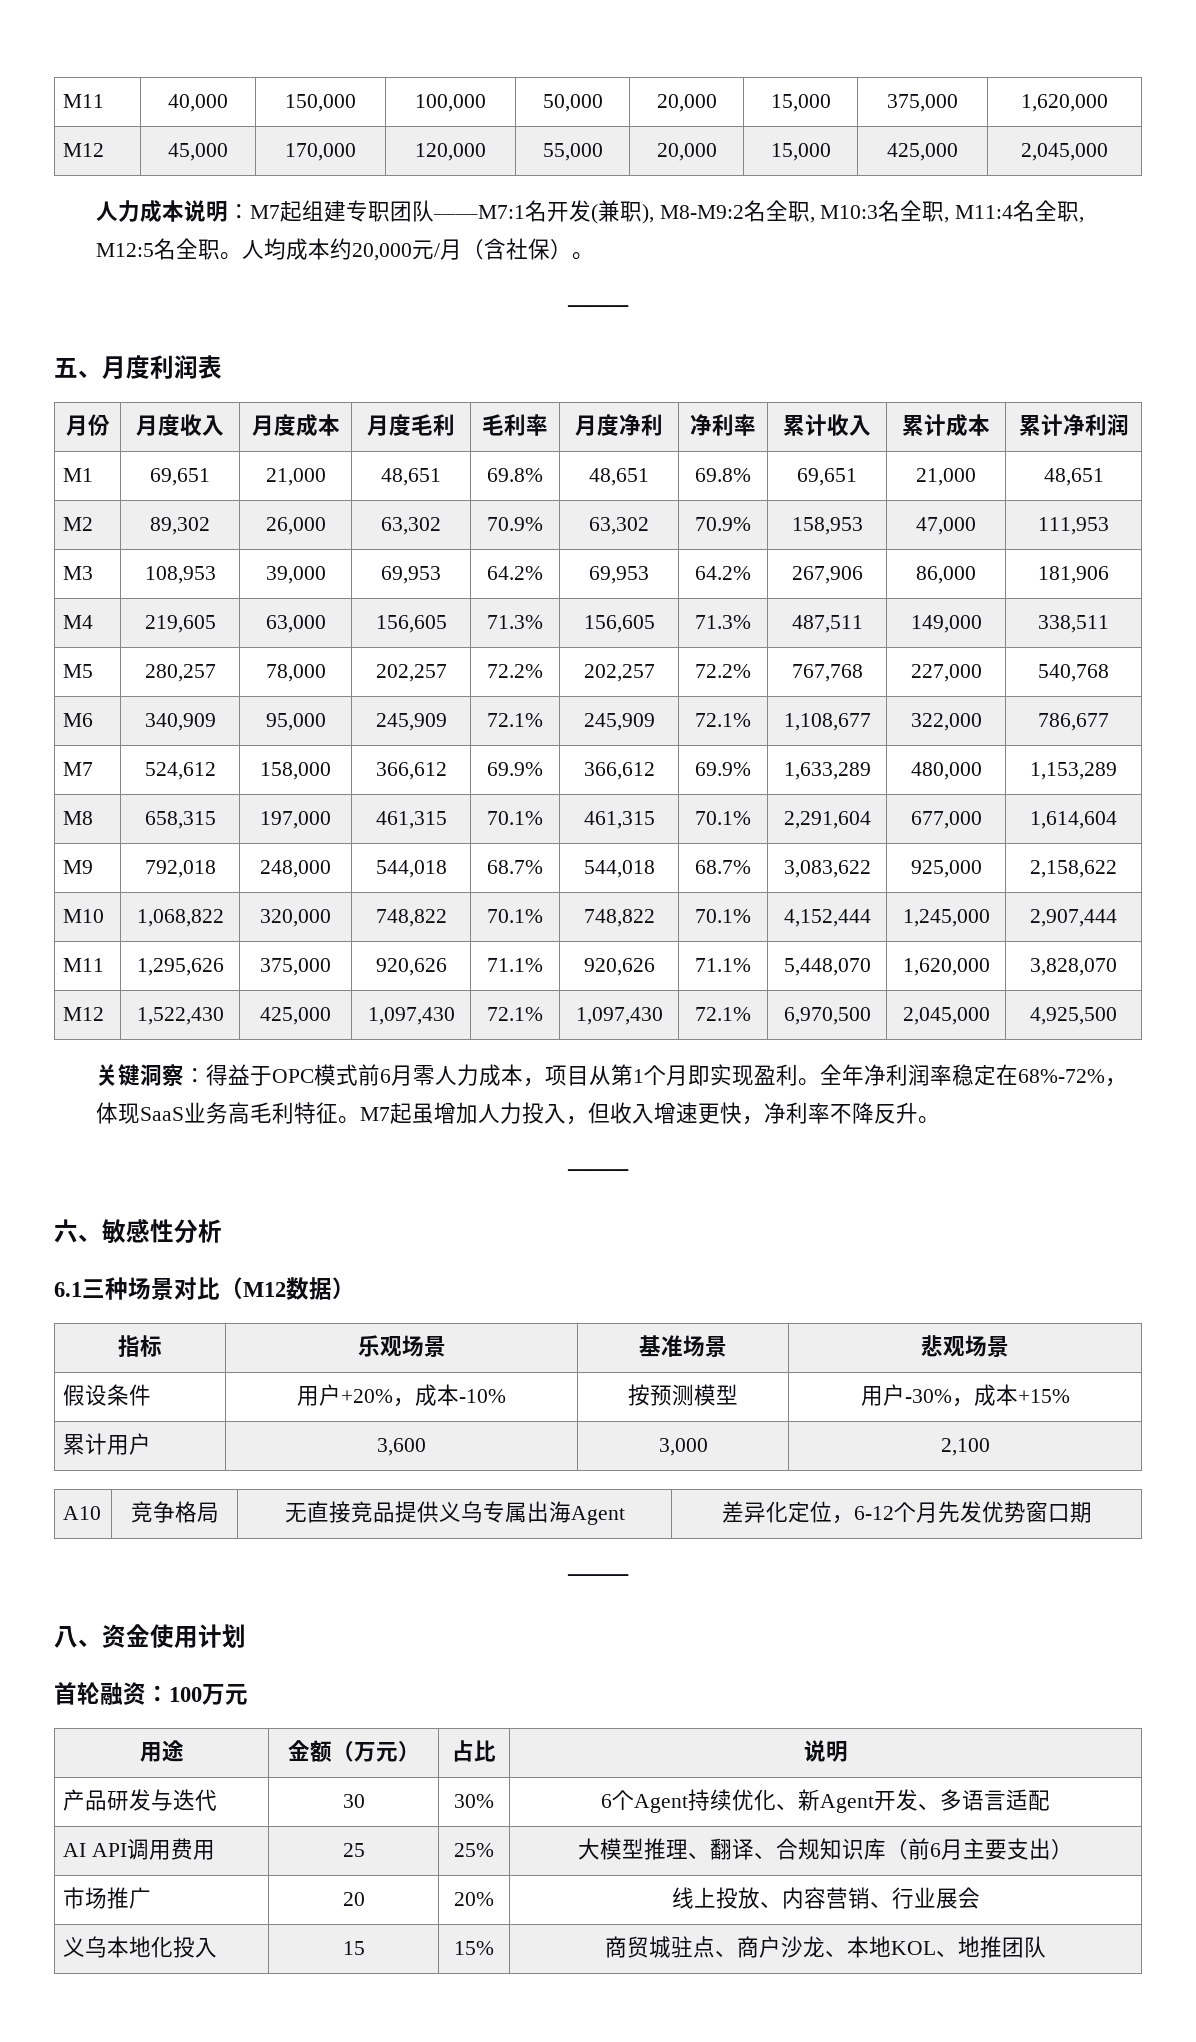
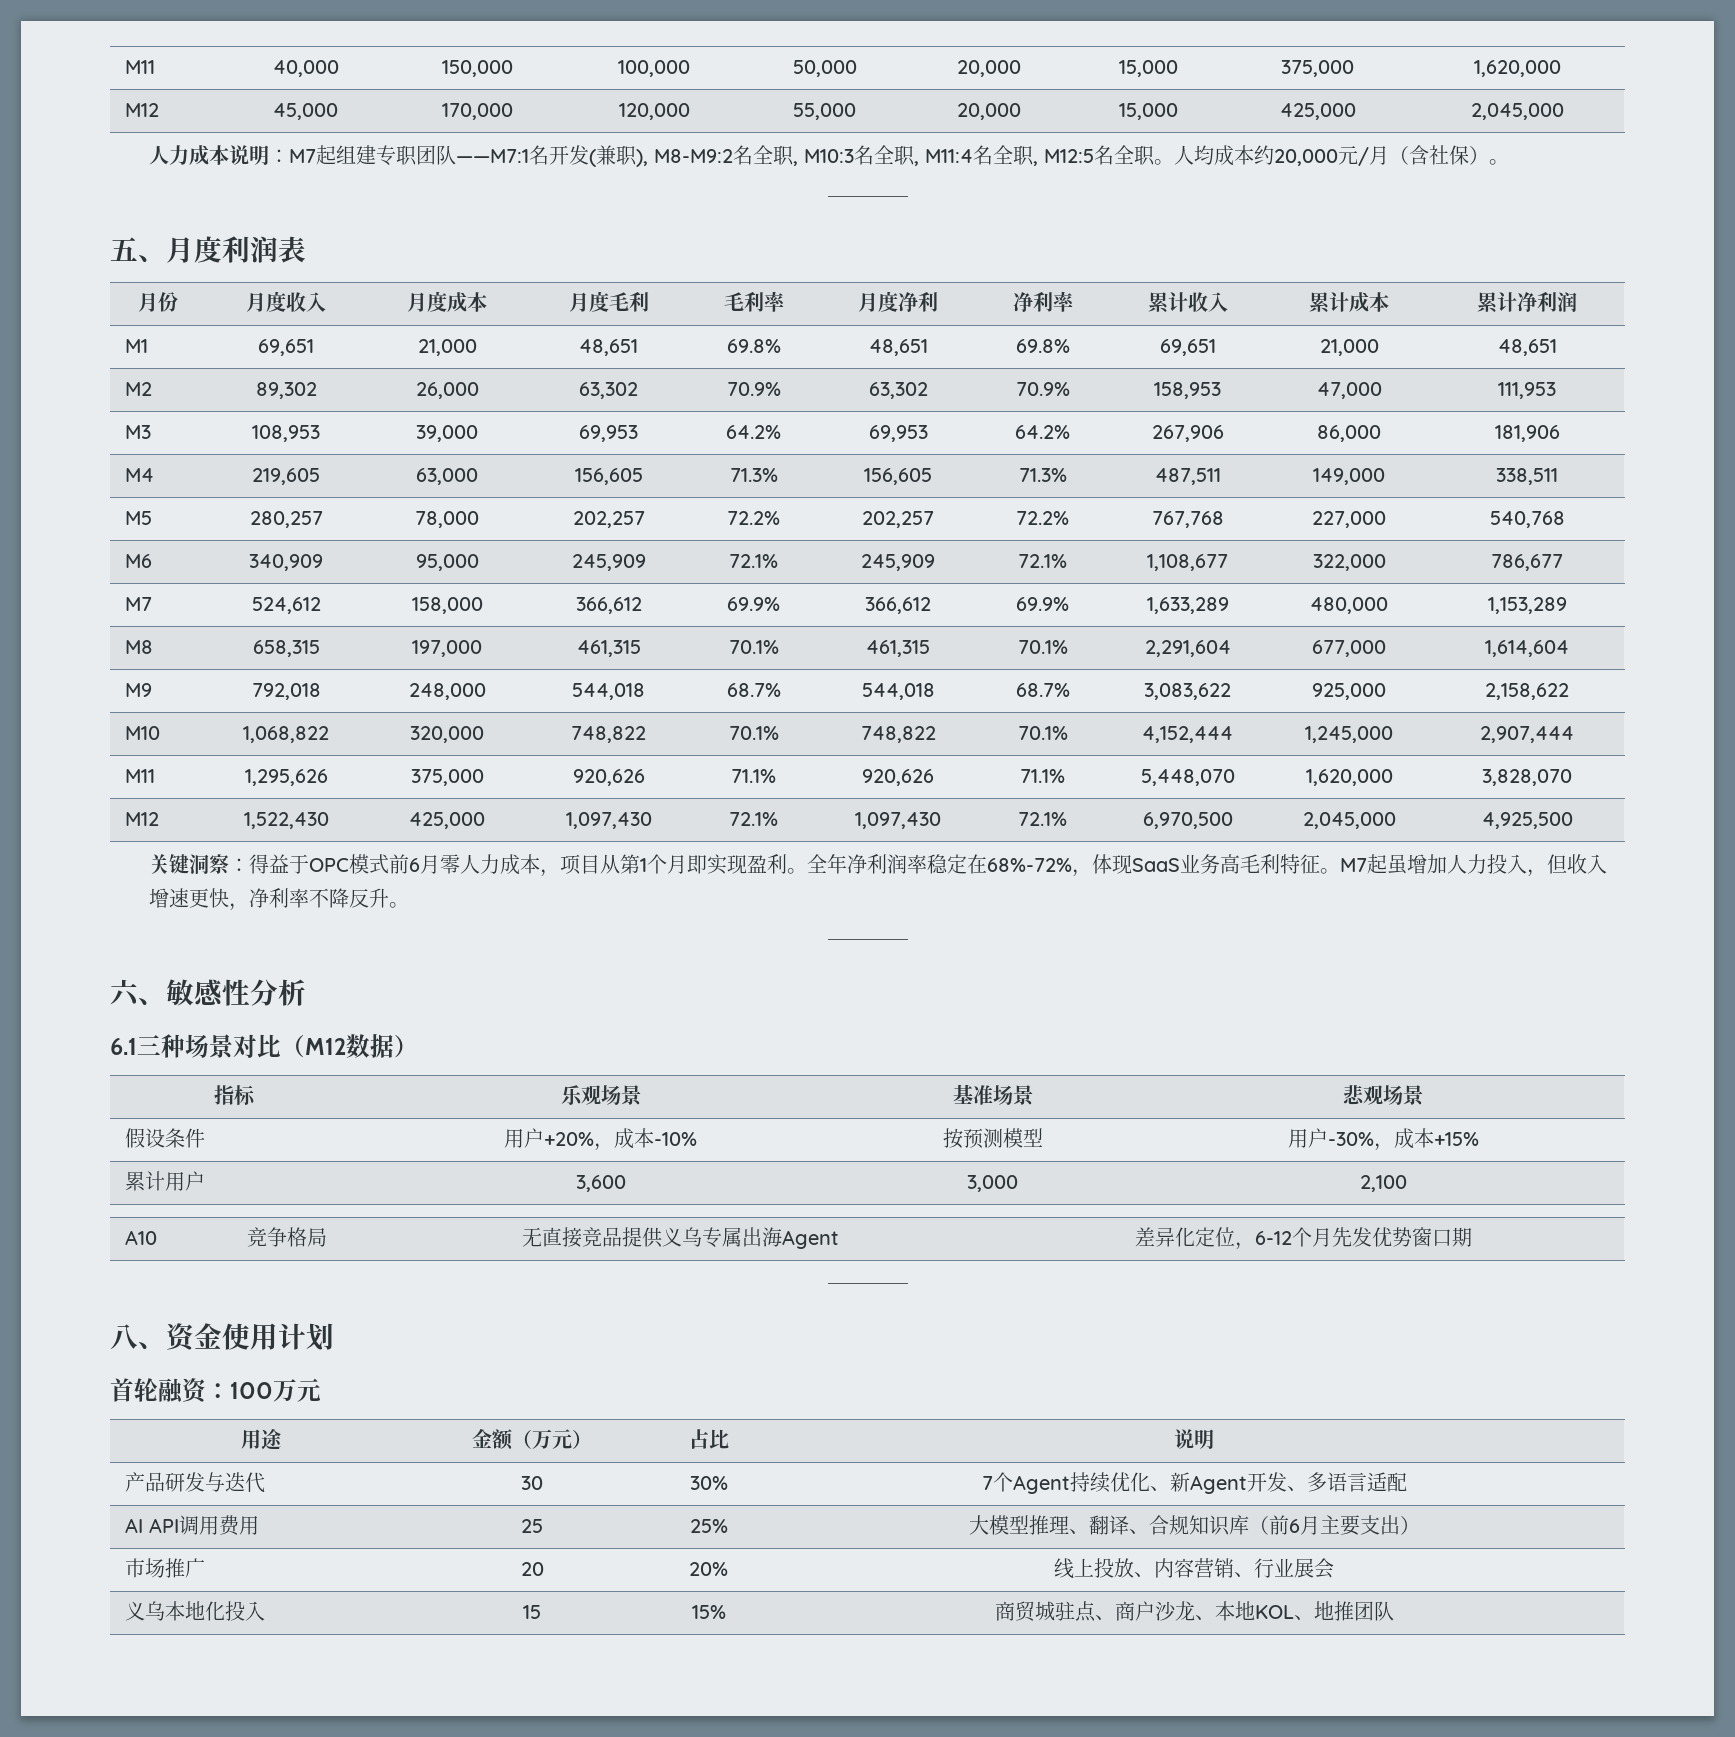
[601,1794,612,1808] 6 -> [981,1476,993,1490] 7

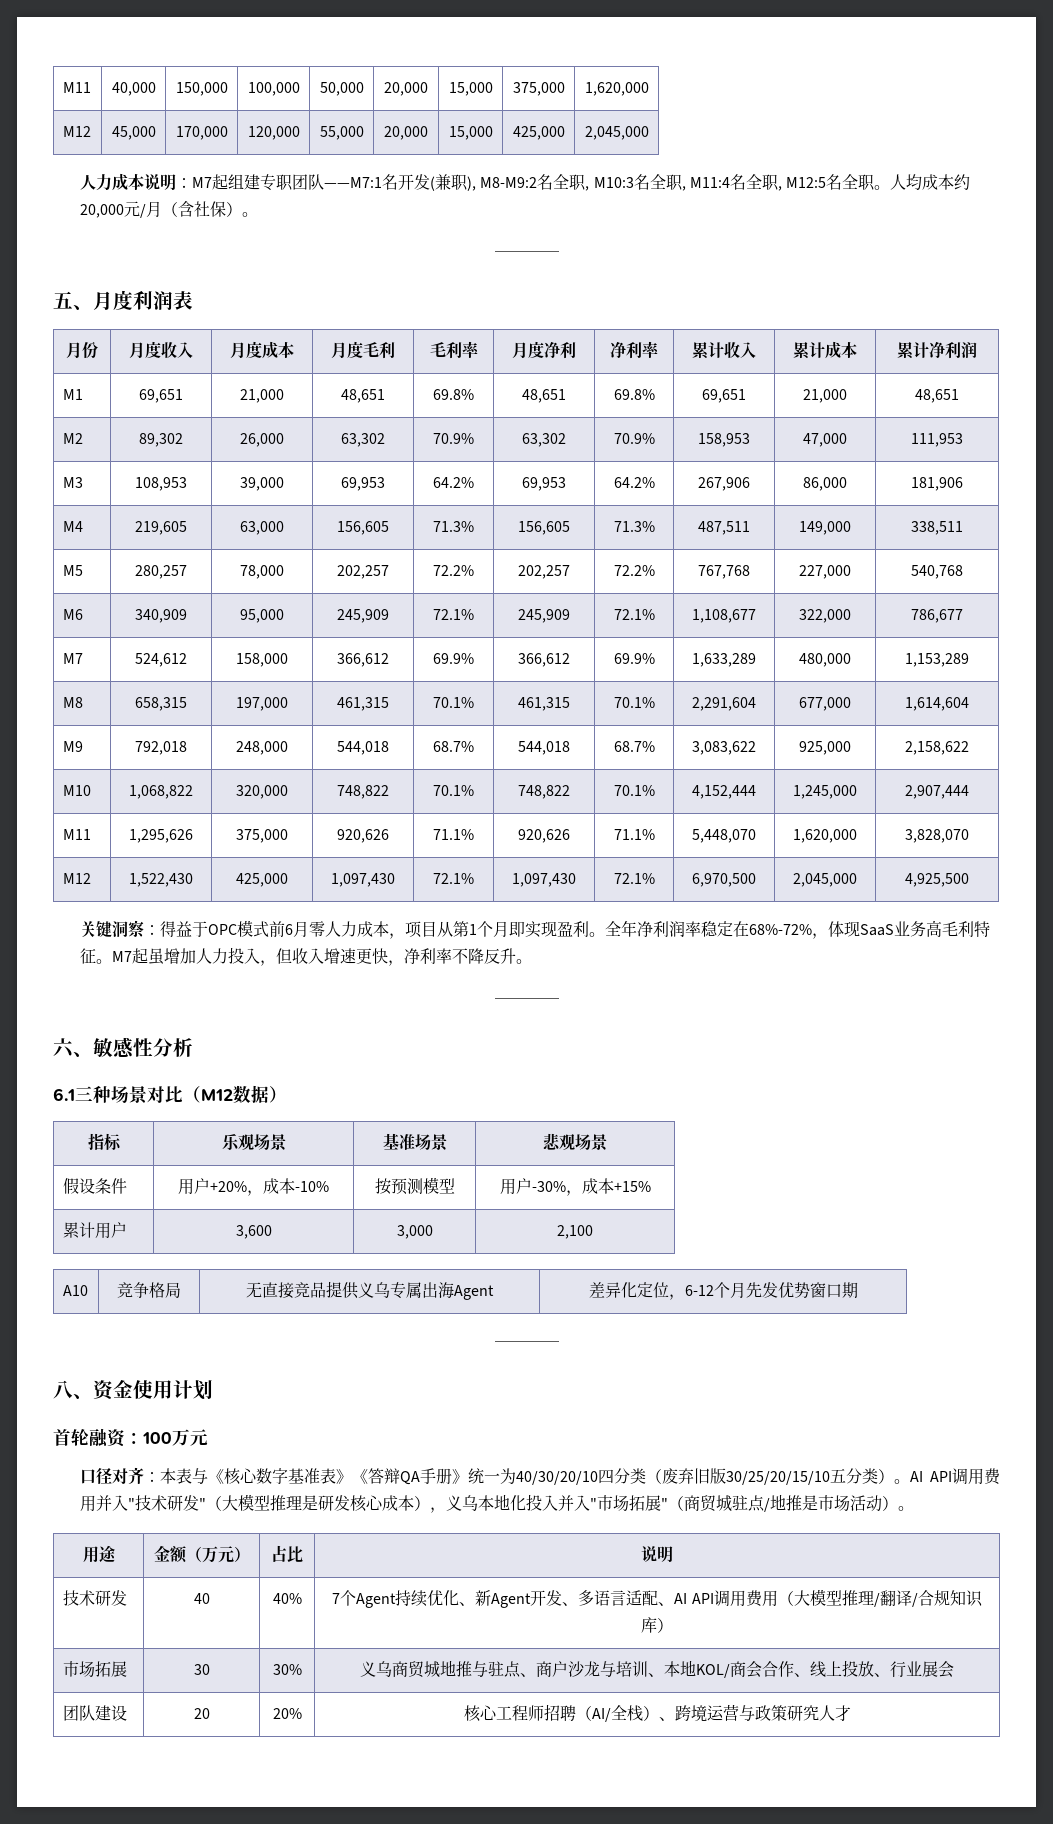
(321, 1390) none -> [80,1467,1001,1485] [80,1494,915,1513] // 口径对齐：本表与《核心数字基准表》《答辩QA手册》统一为40/30/20/10四分类（废弃旧版30/25/20/15/10五分类）。AI API调用费用并入"技术研发"（大模型推理是研发核心成本），义乌本地化投入并入"市场拓展"（商贸城驻点/地推是市场活动）。
[124,1472,265,1493] [521,1476,543,1490] [689,1476,728,1490] 产品研发与迭代 | 30 | 30% -> [62,1590,127,1606] [193,1593,210,1604] [272,1593,302,1604] 技术研发 | 40 | 40%
[124,1515,259,1536] [521,1519,543,1533] [689,1519,728,1533] [968,1515,1420,1536] [124,1558,205,1578] [520,1562,544,1576] [689,1562,729,1576] [1054,1558,1334,1579] [124,1601,265,1621] [523,1605,541,1619] [691,1605,726,1619] [994,1601,1394,1622] // AI API调用费用 | 25 | 25% | 大模型推理、翻译、合规知识库（前6月主要支出） // 市场推广 | 20 | 20% | 线上投放、内容营销、行业展会 // 义乌本地化投入 | 15 | 15% | 商贸城驻点、商户沙龙、本地KOL、地推团队 -> [658,1589,983,1607] [640,1617,673,1633] [62,1661,127,1677] [193,1664,210,1675] [272,1664,302,1675] [360,1660,954,1678] [62,1705,127,1721] [193,1708,210,1719] [272,1708,302,1719] [463,1704,851,1722] 、AI API调用费用（大模型推理/翻译/合规知识库） // 市场拓展 | 30 | 30% | 义乌商贸城地推与驻点、商户沙龙与培训、本地KOL/商会合作、线上投放、行业展会 // 团队建设 | 20 | 20% | 核心工程师招聘（AI/全栈）、跨境运营与政策研究人才

